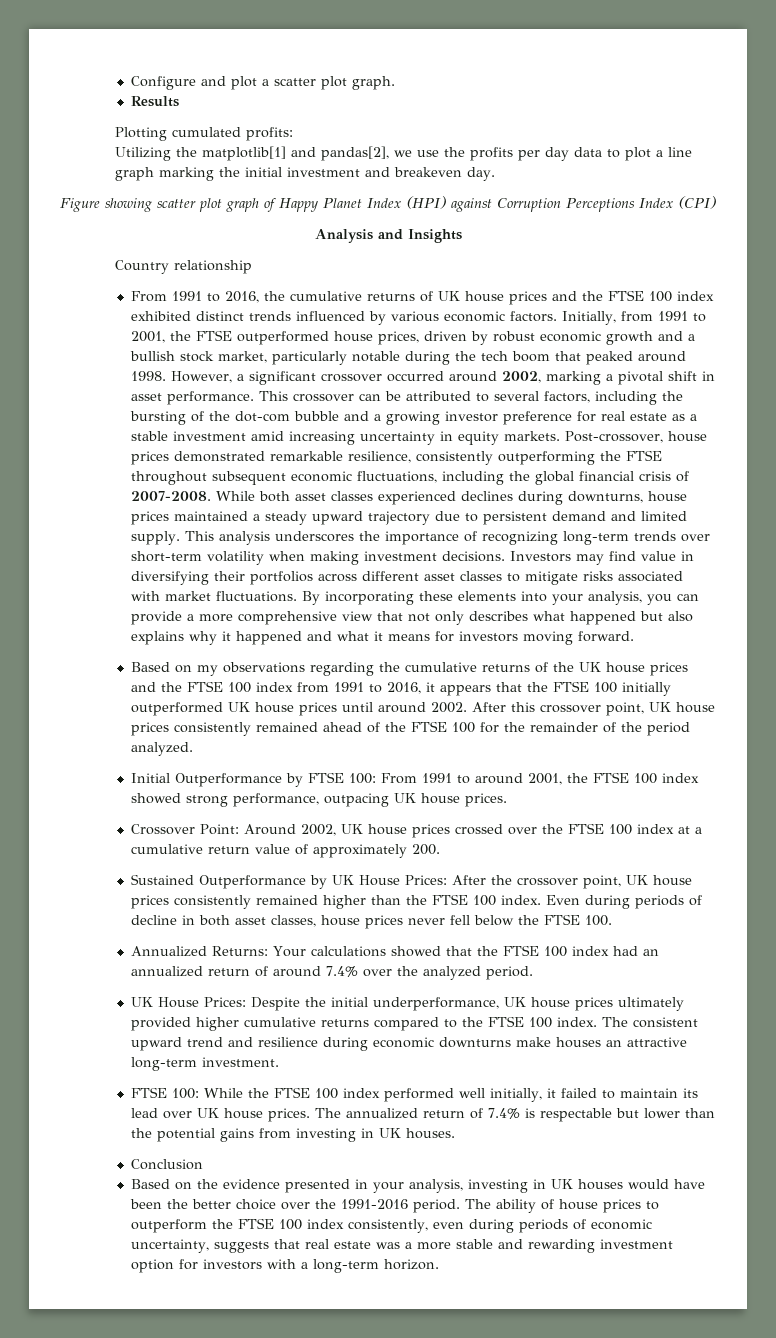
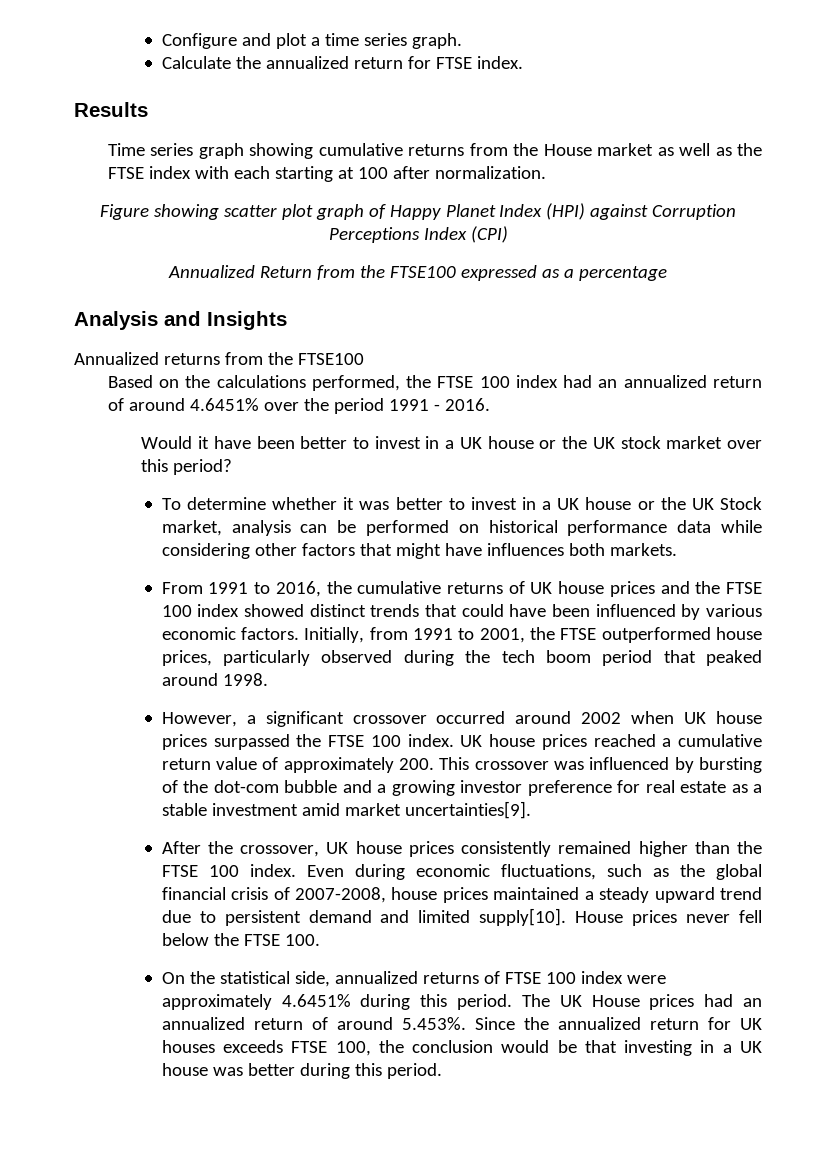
[273,76,347,90] scatter plot -> [324,33,407,46] time series
[130,96,179,107] [114,127,293,141] [114,146,692,161] [114,167,495,181] Results // Plotting cumulated profits: // Utilizing the matplotlib[1] and pandas[2], we use the profits per day data to plot a line graph marking the initial investment and breakeven day. -> [161,56,523,69] [74,102,148,117] [107,143,763,159] [107,166,546,182] Calculate the annualized return for FTSE index. // Results // Time series graph showing cumulative returns from the House market as well as the FTSE index with each starting at 100 after normalization.
[314,229,462,243] [114,260,252,274] Analysis and Insights // Country relationship -> [168,265,667,281] [74,311,287,330] [74,352,364,365] [107,375,762,391] [107,398,490,414] [141,436,762,449] [141,459,233,475] [161,497,762,510] [161,520,762,536] [161,543,677,559] Annualized Return from the FTSE100 expressed as a percentage // Analysis and Insights // Annualized returns from the FTSE100 // Based on the calculations performed, the FTSE 100 index had an annualized return of around 4.6451% over the period 1991 - 2016. // Would it have been better to invest in a UK house or the UK stock market over this period? // To determine whether it was better to invest in a UK house or the UK Stock market, analysis can be performed on historical performance data while considering other factors that might have influences both markets.
[130,311,191,321] exhibited -> [244,604,305,617] showed
(291, 316) none -> [425,604,591,617] that could have been
[423,331,695,345] [129,351,400,365] driven by robust economic growth and a bullish stock market, particularly notable -> [223,650,393,666] particularly observed
(550, 356) none -> [602,650,653,666] period
(166, 376) none -> (268, 679) //
[501,371,715,385] [130,391,683,405] 2002, marking a pivotal shift in asset performance. This crossover can be attributed to several factors, including the -> [581,711,762,724] [161,734,763,750] [161,757,694,773] 2002 when UK house prices surpassed the FTSE 100 index. UK house prices reached a cumulative return value of approximately 200. This crossover was influenced by
[288,431,707,445] [130,450,662,465] [130,471,689,485] [130,491,687,505] [130,511,687,525] [130,531,710,545] [130,551,694,565] [130,571,683,585] [130,591,699,605] [130,611,693,625] [130,631,634,645] [130,662,688,676] [130,681,671,696] [130,702,715,716] [130,721,690,736] [130,742,193,756] [130,772,699,787] [130,793,507,807] [130,823,702,838] [130,844,440,858] [130,874,621,889] increasing uncertainty in equity markets. Post-crossover, house prices demonstrated remarkable resilience, consistently outperforming the FTSE throughout subsequent economic fluctuations, including the global financial crisis of 2007-2008. While both asset classes experienced declines during downturns, house prices maintained a steady upward trajectory due to persistent demand and limited supply. This analysis underscores the importance of recognizing long-term trends over short-term volatility when making investment decisions. Investors may find value in diversifying their portfolios across different asset classes to mitigate risks associated with market fluctuations. By incorporating these elements into your analysis, you can provide a more comprehensive view that not only describes what happened but also explains why it happened and what it means for investors moving forward. // Based on my observations regarding the cumulative returns of the UK house prices and the FTSE 100 index from 1991 to 2016, it appears that the FTSE 100 initially outperformed UK house prices until around 2002. After this crossover point, UK house prices consistently remained ahead of the FTSE 100 for the remainder of the period analyzed. // Initial Outperformance by FTSE 100: From 1991 to around 2001, the FTSE 100 index showed strong performance, outpacing UK house prices. // Crossover Point: Around 2002, UK house prices crossed over the FTSE 100 index at a cumulative return value of approximately 200. // Sustained Outperformance by UK House Prices: After the crossover point, -> [344,801,531,819] [161,841,320,857] market uncertainties[9]. // After the crossover,
[634,895,702,909] [130,915,360,927] periods of decline in both asset classes, house -> [415,864,763,880] [161,887,763,903] [161,908,624,926] economic fluctuations, such as the global financial crisis of 2007-2008, house prices maintained a steady upward trend due to persistent demand and limited supply[10]. House
[130,945,659,957] [130,966,533,980] [130,997,684,1011] [130,1016,698,1031] [130,1037,687,1051] [130,1057,279,1071] [130,1087,698,1102] [130,1108,715,1122] [130,1128,455,1142] [130,1159,203,1170] [130,1179,705,1193] [129,1199,659,1213] [130,1218,652,1233] [130,1239,673,1253] [130,1259,439,1273] Annualized Returns: Your calculations showed that the FTSE 100 index had an annualized return of around 7.4% over the analyzed period. // UK House Prices: Despite the initial underperformance, UK house prices ultimately provided higher cumulative returns compared to the FTSE 100 index. The consistent upward trend and resilience during economic downturns make houses an attractive long-term investment. // FTSE 100: While the FTSE 100 index performed well initially, it failed to maintain its lead over UK house prices. The annualized return of 7.4% is respectable but lower than the potential gains from investing in UK houses. // Conclusion // Based on the evidence presented in your analysis, investing in UK houses would have been the better choice over the 1991-2016 period. The ability of house prices to outperform the FTSE 100 index consistently, even during periods of economic uncertainty, suggests that real estate was a more stable and rewarding investment option for investors with a long-term horizon. -> [161,971,666,987] [161,994,762,1010] [161,1017,763,1030] [161,1040,762,1056] [161,1063,442,1079] On the statistical side, annualized returns of FTSE 100 index were approximately 4.6451% during this period. The UK House prices had an annualized return of around 5.453%. Since the annualized return for UK houses exceeds FTSE 100, the conclusion would be that investing in a UK house was better during this period.

